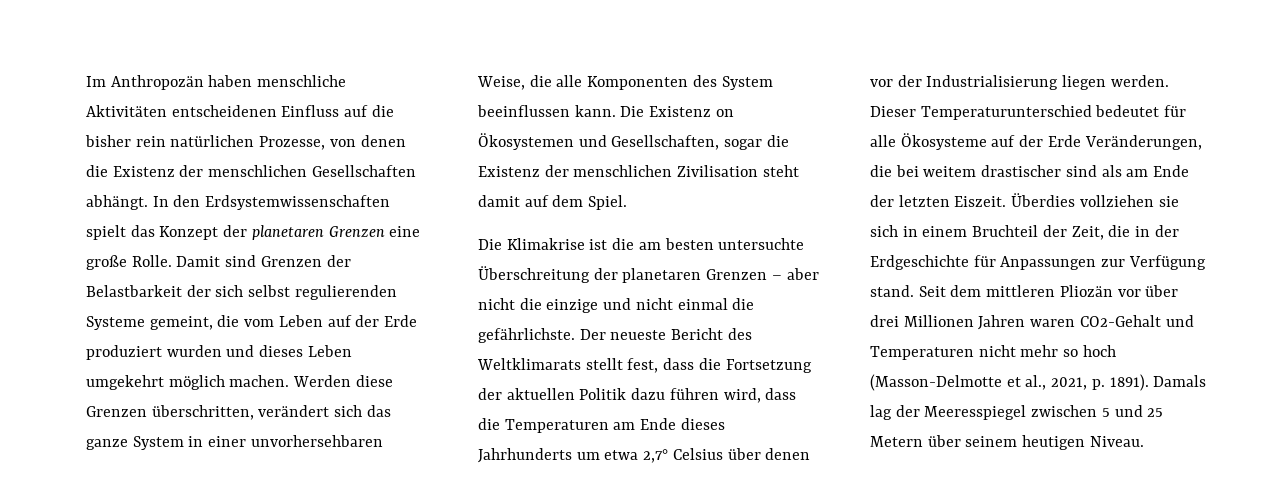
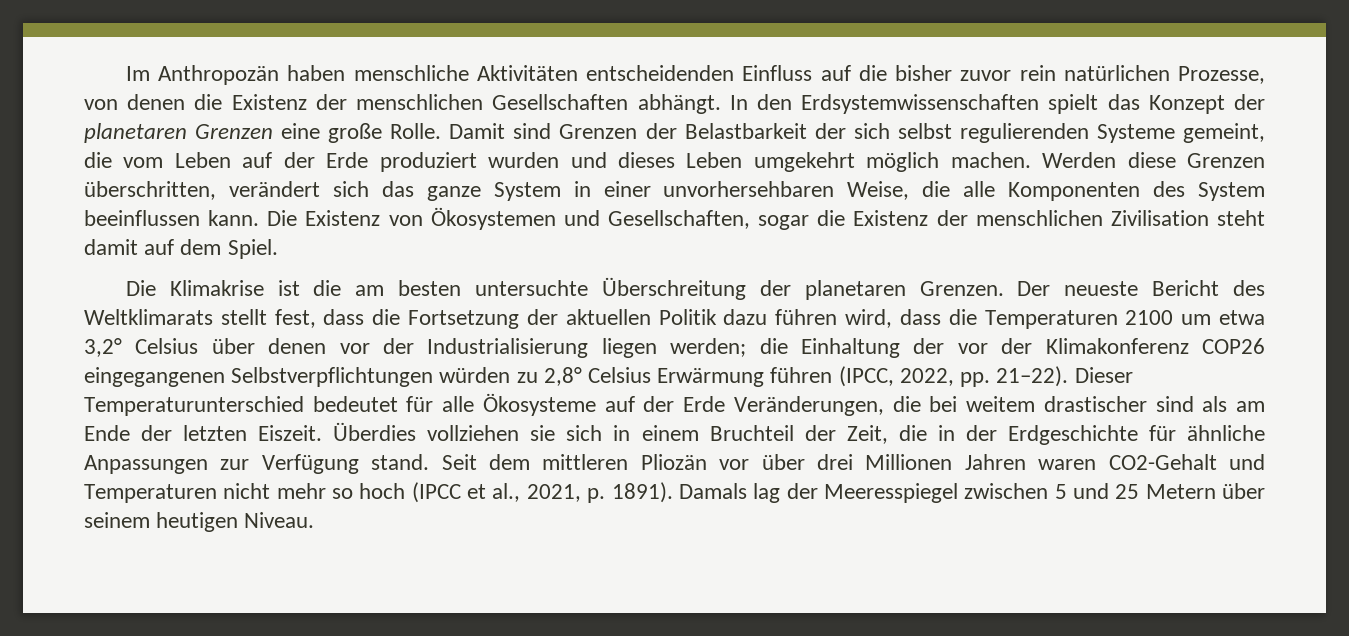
[171,105,277,117] entscheidenen -> [586,65,735,81] entscheidenden
(131, 141) none -> [960,70,1012,81] zuvor
[715,109,734,117] on -> [388,215,423,226] von
[706,268,819,280] [478,298,755,313] [478,328,575,343] Grenzen – aber nicht die einzige und nicht einmal die gefährlichste. -> [919,281,1004,296] Grenzen.
[613,418,725,430] [478,448,572,463] am Ende dieses Jahrhunderts -> [1125,310,1174,325] 2100
[643,449,669,463] 2,7° -> [84,338,122,357] 3,2°
[1110,75,1169,87] werden. -> [670,338,1265,358] [84,366,1069,387] werden; die Einhaltung der vor der Klimakonferenz COP26 eingegangenen Selbstverpflichtungen würden zu 2,8° Celsius Erwärmung führen (IPCC, 2022, pp. 21–22).
(996, 261) none -> [1187,425,1265,441] ähnliche
[870,374,1002,391] (Masson-Delmotte -> [411,482,461,503] (IPCC

